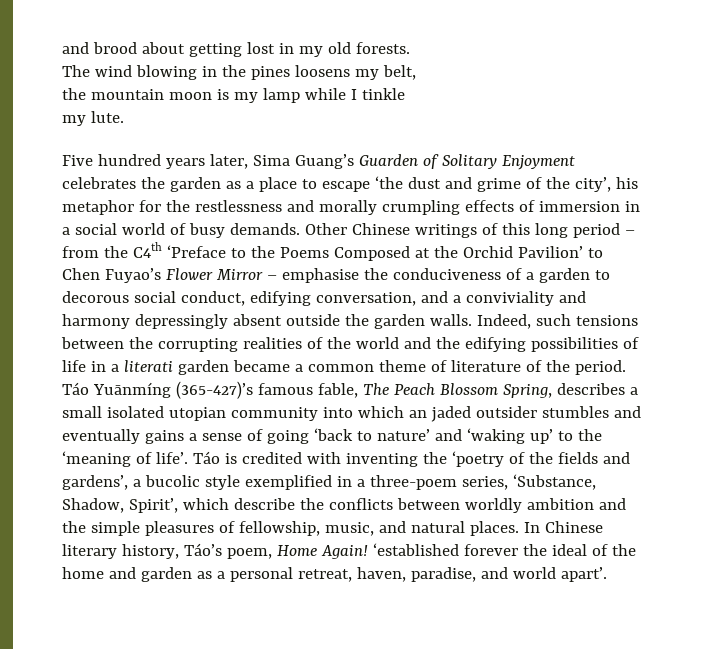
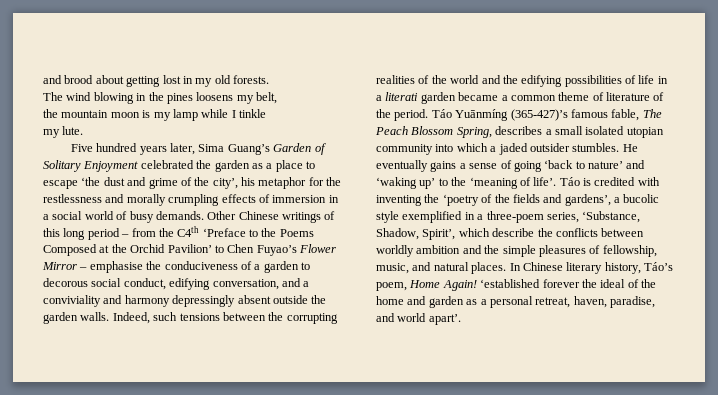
[358,154,418,166] Guarden -> [273,143,312,152] Garden
[62,177,136,189] celebrates -> [140,160,194,169] celebrated
[408,410,427,418] an -> [490,146,497,152] a
[541,406,641,418] stumbles and -> [572,143,638,152] stumbles. He

